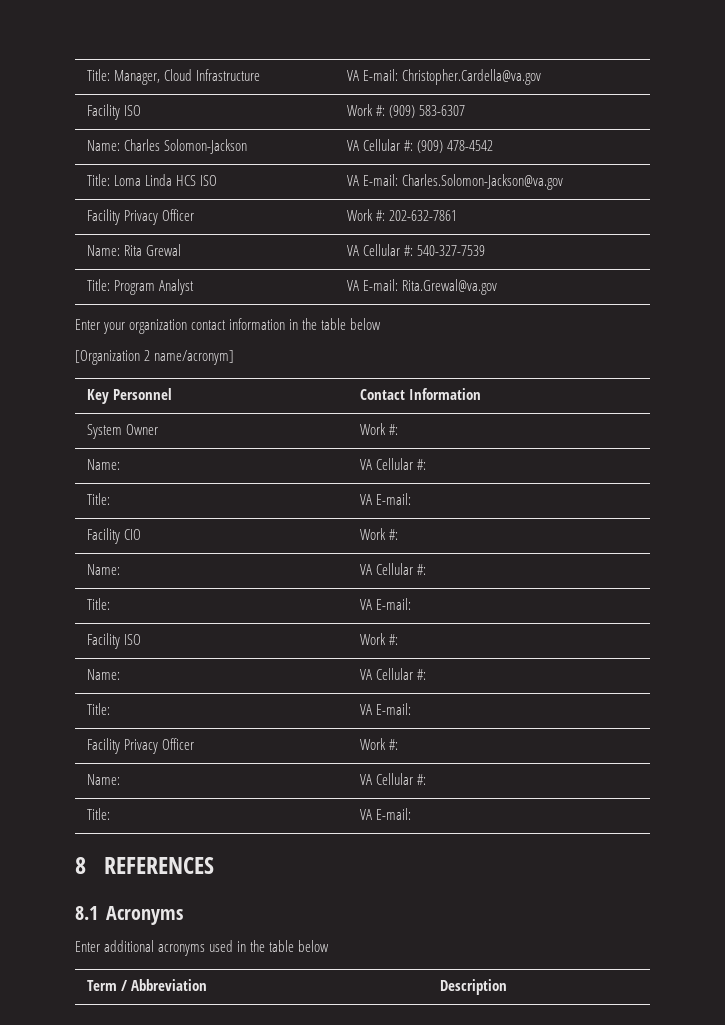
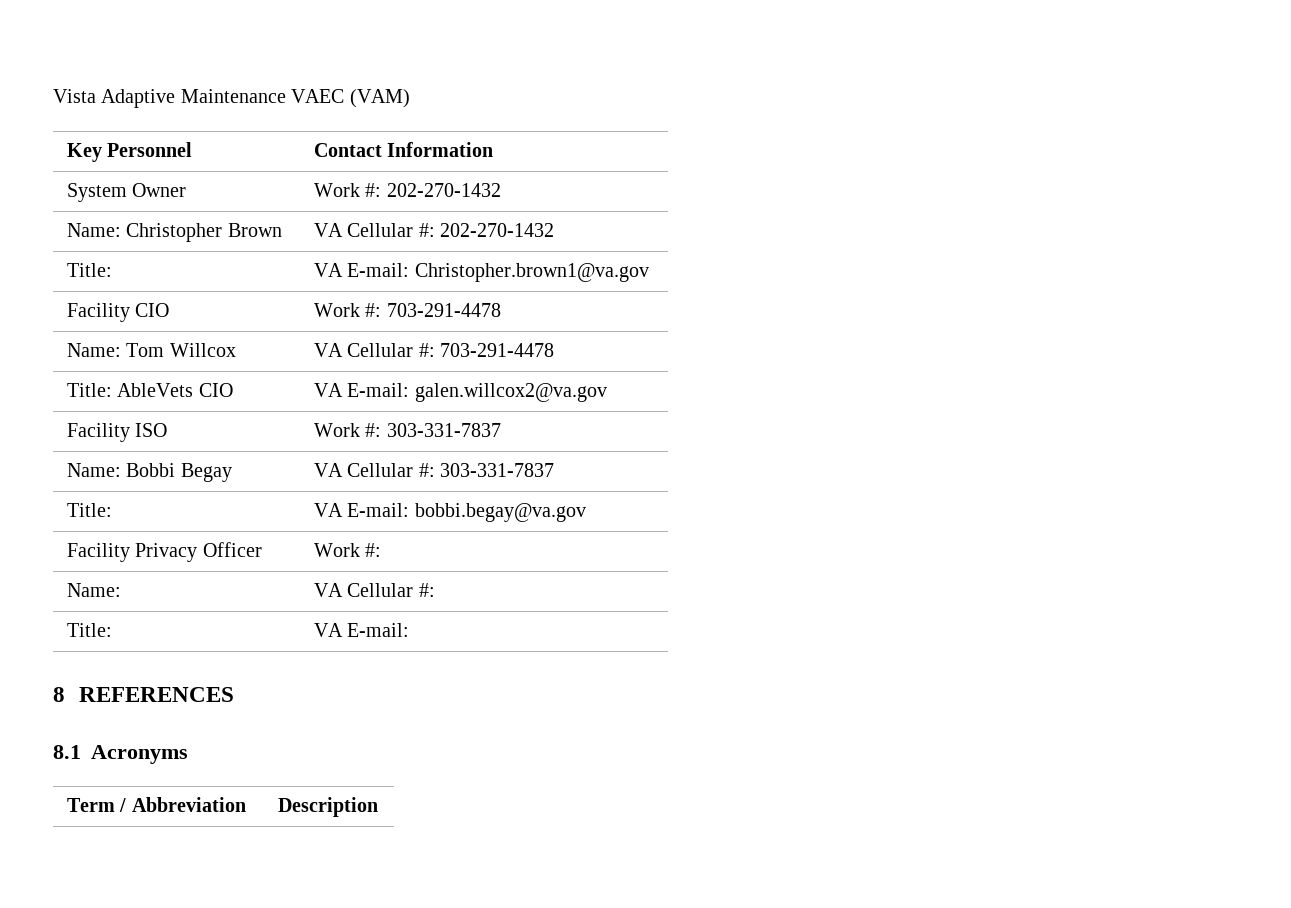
[86,69,261,85] [346,69,542,85] [86,104,141,120] [346,104,466,118] [86,139,248,154] [346,139,494,153] [86,174,218,186] [346,174,564,190] [86,209,195,225] [346,209,458,221] [86,244,182,256] [346,244,486,256] [86,279,195,295] [346,279,498,295] [75,318,382,334] [75,350,235,365] Title: Manager, Cloud Infrastructure | VA E-mail: Christopher.Cardella@va.gov // Facility ISO | Work #: (909) 583-6307 // Name: Charles Solomon-Jackson | VA Cellular #: (909) 478-4542 // Title: Loma Linda HCS ISO | VA E-mail: Charles.Solomon-Jackson@va.gov // Facility Privacy Officer | Work #: 202-632-7861 // Name: Rita Grewal | VA Cellular #: 540-327-7539 // Title: Program Analyst | VA E-mail: Rita.Grewal@va.gov // Enter your organization contact information in the table below // [Organization 2 name/acronym] -> [53,89,410,108] Vista Adaptive Maintenance VAEC (VAM)
[86,459,120,470] [359,458,427,470] [86,493,110,505] [359,493,411,505] // Name: | VA Cellular #: // Title: | VA E-mail: -> [386,183,501,197] [67,223,282,242] [314,223,555,237] [67,263,113,277] [314,263,649,282] 202-270-1432 // Name: Christopher Brown | VA Cellular #: 202-270-1432 // Title: | VA E-mail: Christopher.brown1@va.gov
[86,564,120,575] [359,563,427,575] [86,598,110,610] [359,598,411,610] [86,633,141,649] [359,633,398,645] [86,669,120,680] [359,668,427,680] [86,703,110,715] [359,703,411,715] // Name: | VA Cellular #: // Title: | VA E-mail: // Facility ISO | Work #: // Name: | VA Cellular #: // Title: | VA E-mail: -> [386,303,501,317] [67,343,236,357] [314,343,555,357] [67,383,233,397] [314,383,607,402] [67,423,168,442] [314,423,501,437] [67,463,232,482] [314,463,555,477] [67,503,113,517] [314,503,586,522] 703-291-4478 // Name: Tom Willcox | VA Cellular #: 703-291-4478 // Title: AbleVets CIO | VA E-mail: galen.willcox2@va.gov // Facility ISO | Work #: 303-331-7837 // Name: Bobbi Begay | VA Cellular #: 303-331-7837 // Title: | VA E-mail: bobbi.begay@va.gov
[75,940,330,956] // Enter additional acronyms used in the table below -> (188, 754) none

